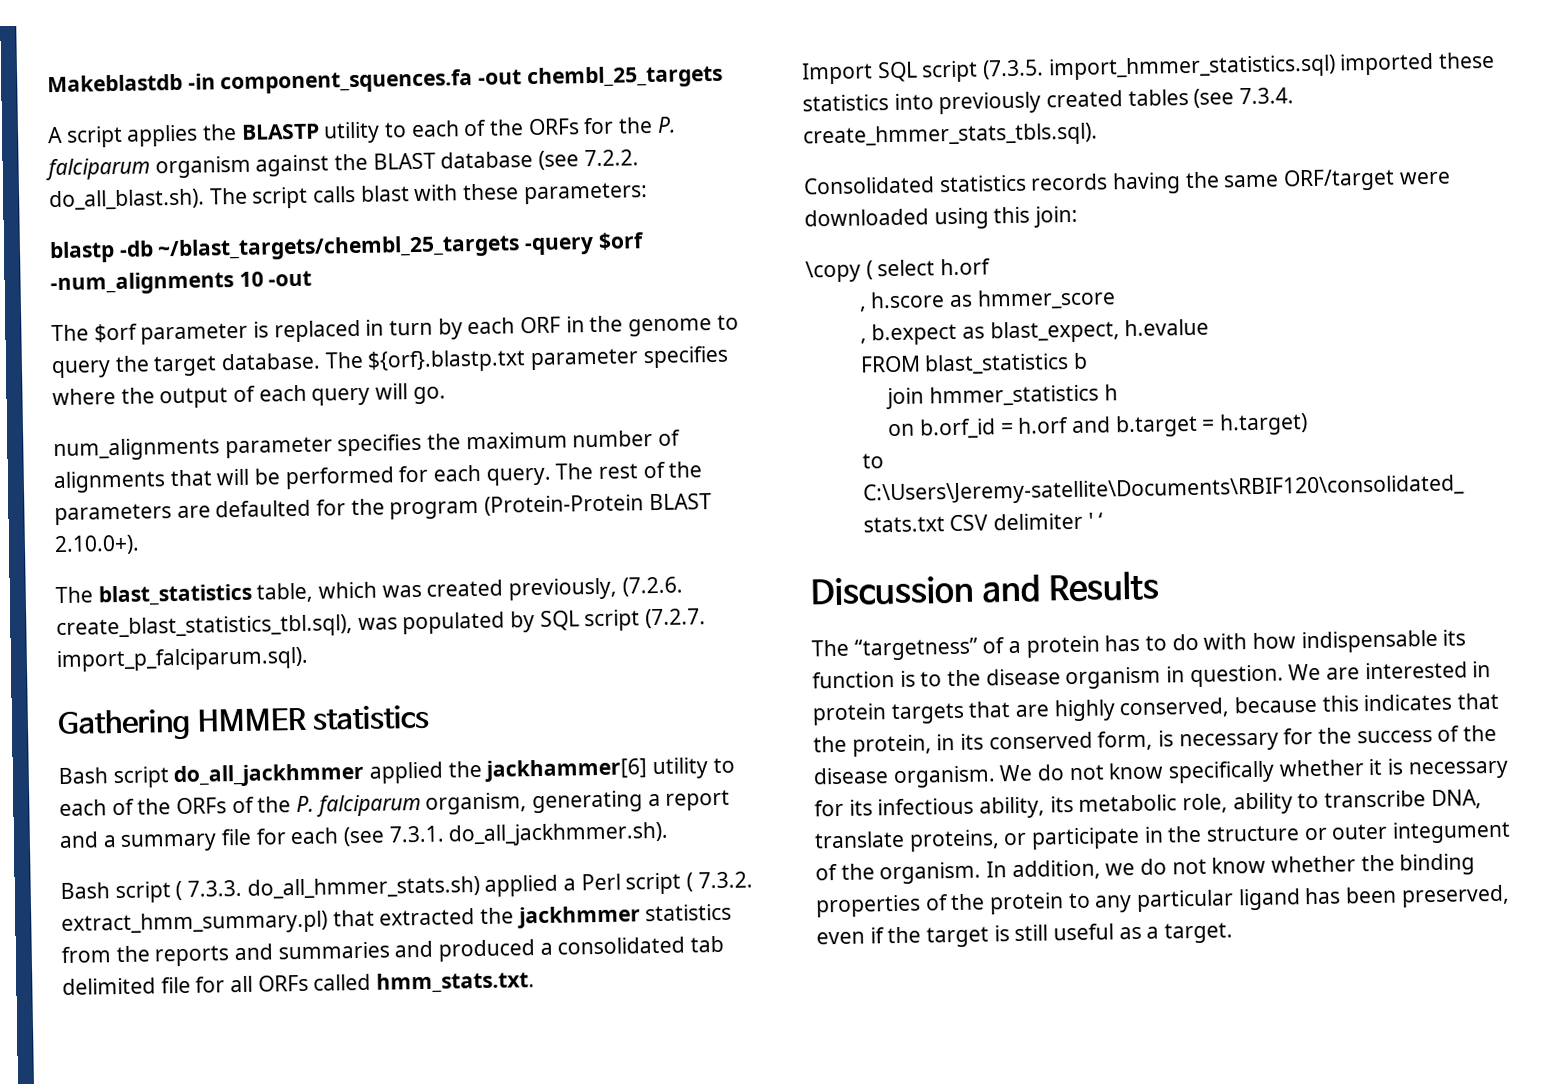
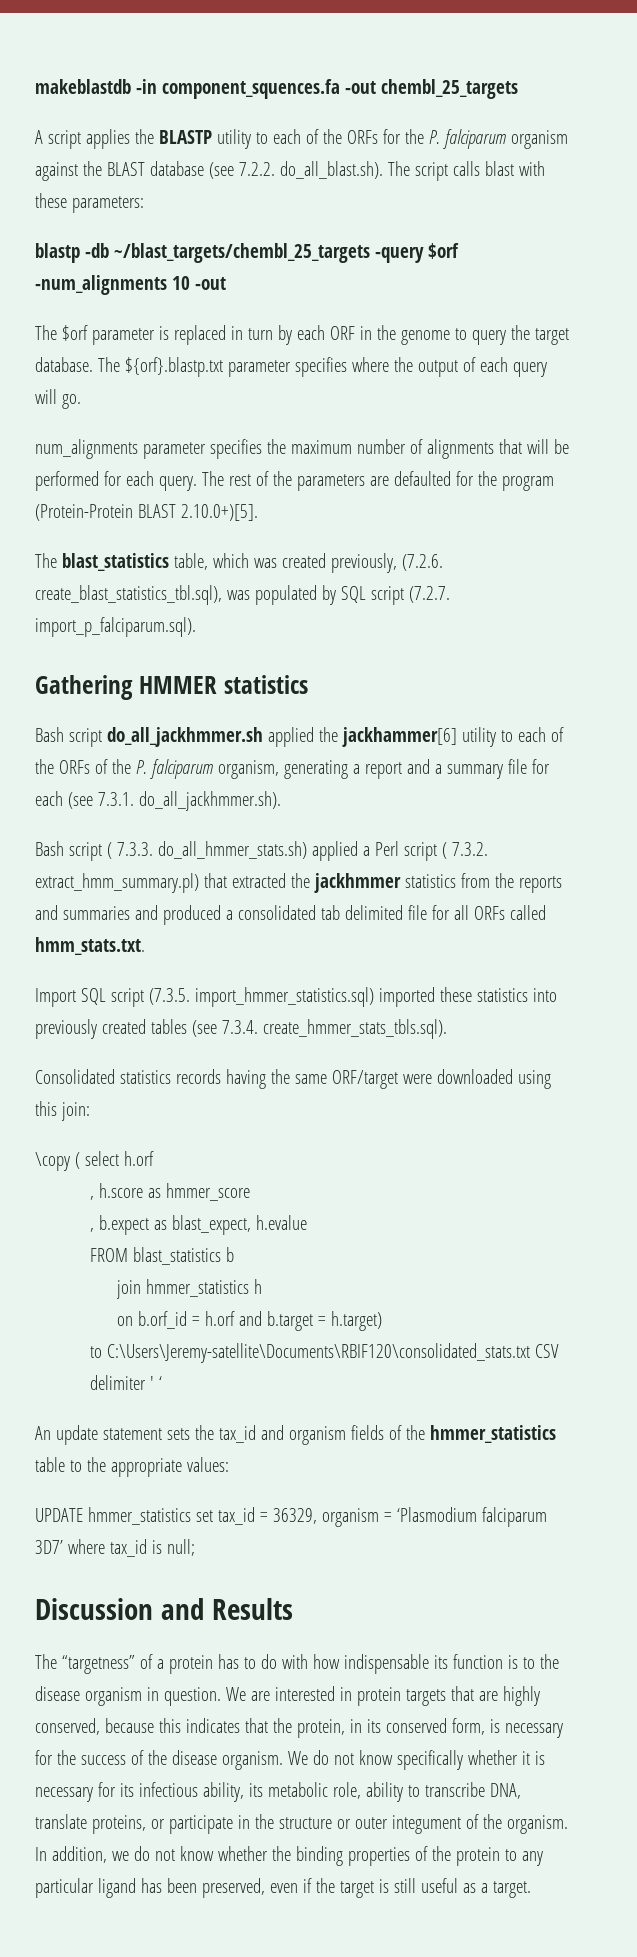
[47,73,183,93] Makeblastdb -> [35,79,131,94] makeblastdb
[54,534,140,556] 2.10.0+). -> [180,504,258,521] 2.10.0+)[5].
[173,762,365,788] do_all_jackhmmer -> [106,727,263,747] do_all_jackhmmer.sh
(1104, 520) none -> [35,1425,556,1445] [35,1457,229,1477] [35,1507,547,1527] [35,1539,195,1557] // An update statement sets the tax_id and organism fields of the hmmer_statistics table to the appropriate values: // UPDATE hmmer_statistics set tax_id = 36329, organism = ‘Plasmodium falciparum 3D7’ where tax_id is null;

